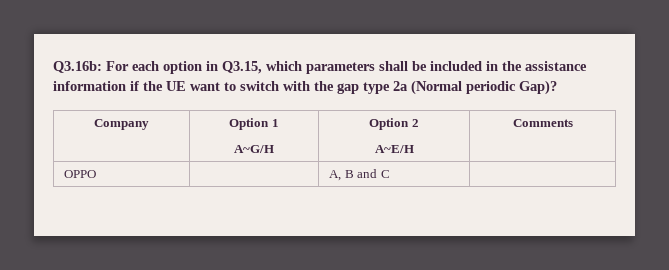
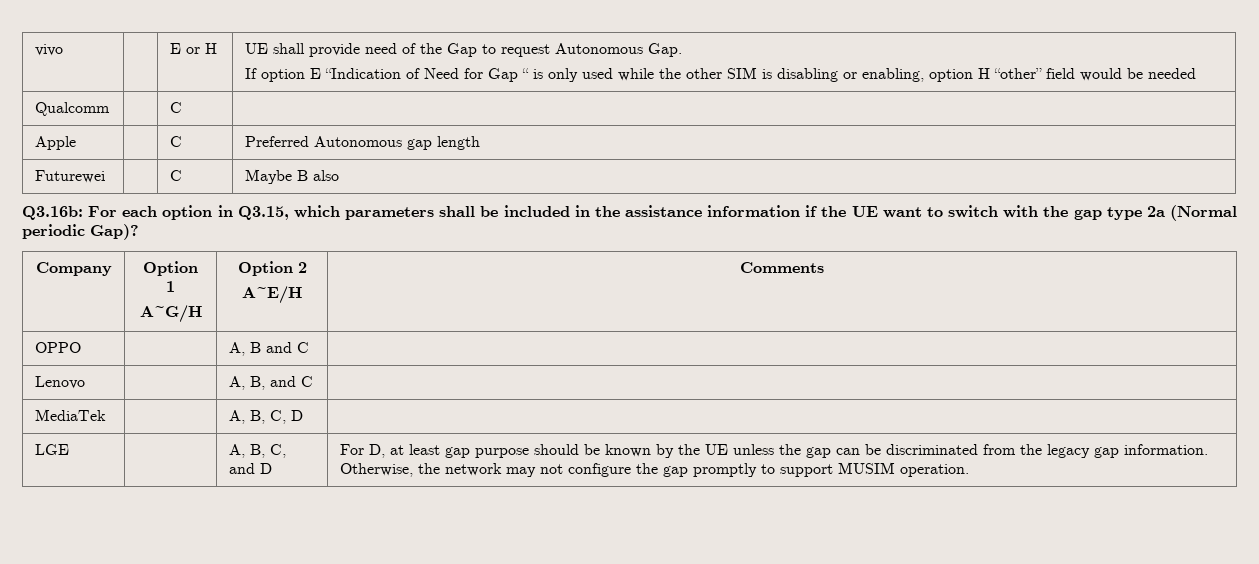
(53, 67) none -> [34,44,63,56] [169,43,217,54] [244,43,682,57] [244,67,1196,82] [34,102,110,116] [169,102,182,113] [34,136,76,150] [169,136,182,147] [244,136,480,150] [34,170,105,183] [169,170,182,181] [244,169,339,184] vivo | | E or H | UE shall provide need of the Gap to request Autonomous Gap. // If option E “Indication of Need for Gap “ is only used while the other SIM is disabling or enabling, option H “other” field would be needed // Qualcomm | | C | // Apple | | C | Preferred Autonomous gap length // Futurewei | | C | Maybe B also //
(390, 174) none -> [34,376,85,389] [228,376,313,390] [34,409,106,421] [228,410,303,424] [34,444,69,455] [228,444,286,458] [228,463,272,474] [339,444,1208,458] [339,462,969,477] // Lenovo | | A, B, and C | // MediaTek | | A, B, C, D | // LGE | | A, B, C, and D | For D, at least gap purpose should be known by the UE unless the gap can be discriminated from the legacy gap information. Otherwise, the network may not configure the gap promptly to support MUSIM operation.

